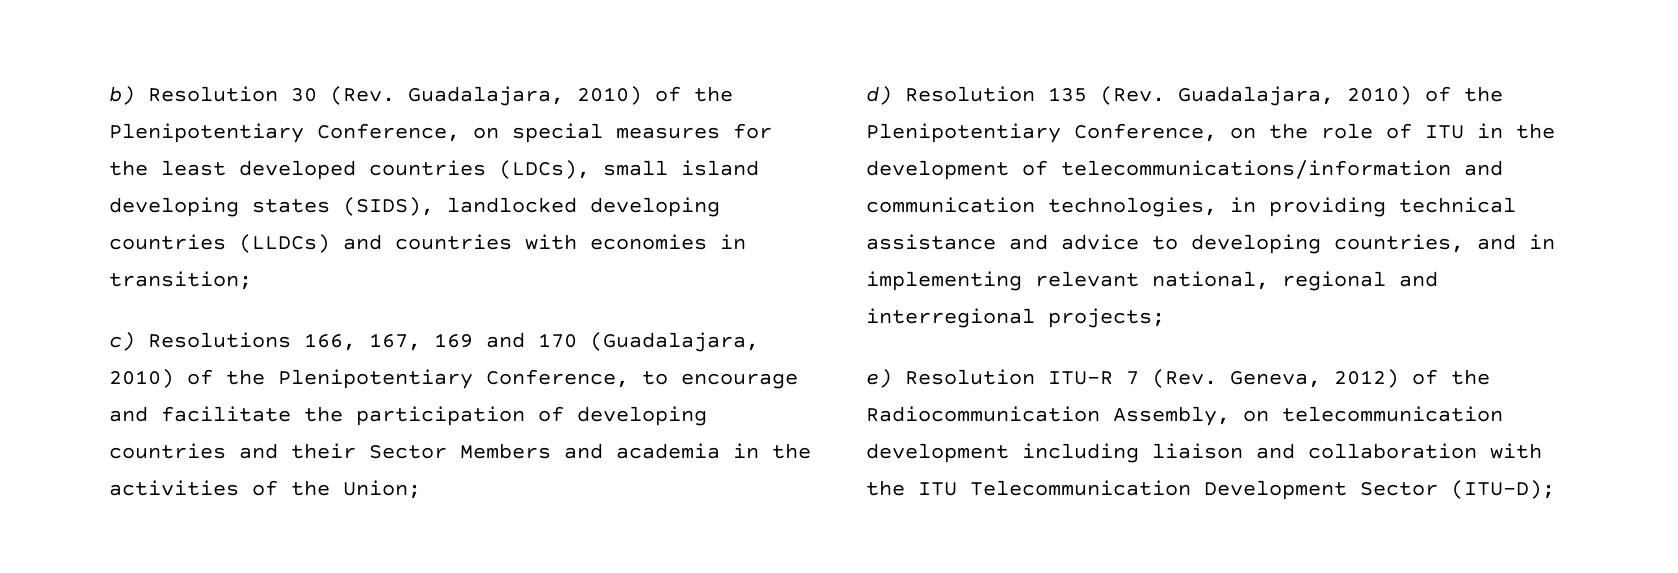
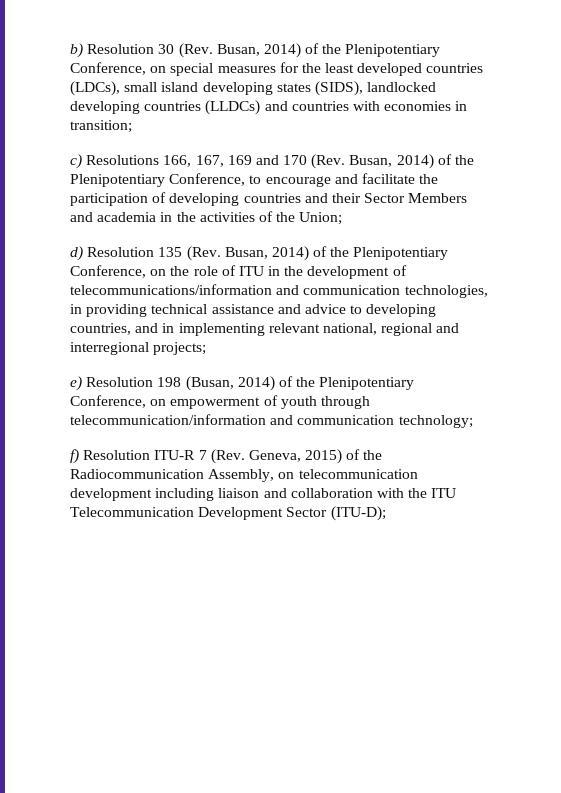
[408,86,642,106] Guadalajara, 2010) -> [216,43,301,58] Busan, 2014)
[590,332,759,352] [109,369,174,388] (Guadalajara, 2010) -> [311,154,434,169] (Rev. Busan, 2014)
[1178,86,1412,106] Guadalajara, 2010) -> [224,246,309,261] Busan, 2014)
(1035, 377) none -> [157,376,415,391] [70,395,370,409] [70,414,473,428] [70,449,151,464] 198 (Busan, 2014) of the Plenipotentiary Conference, on empowerment of youth through telecommunication/information and communication technology; // f) Resolution
[1334,369,1399,388] 2012) -> [305,449,343,464] 2015)

